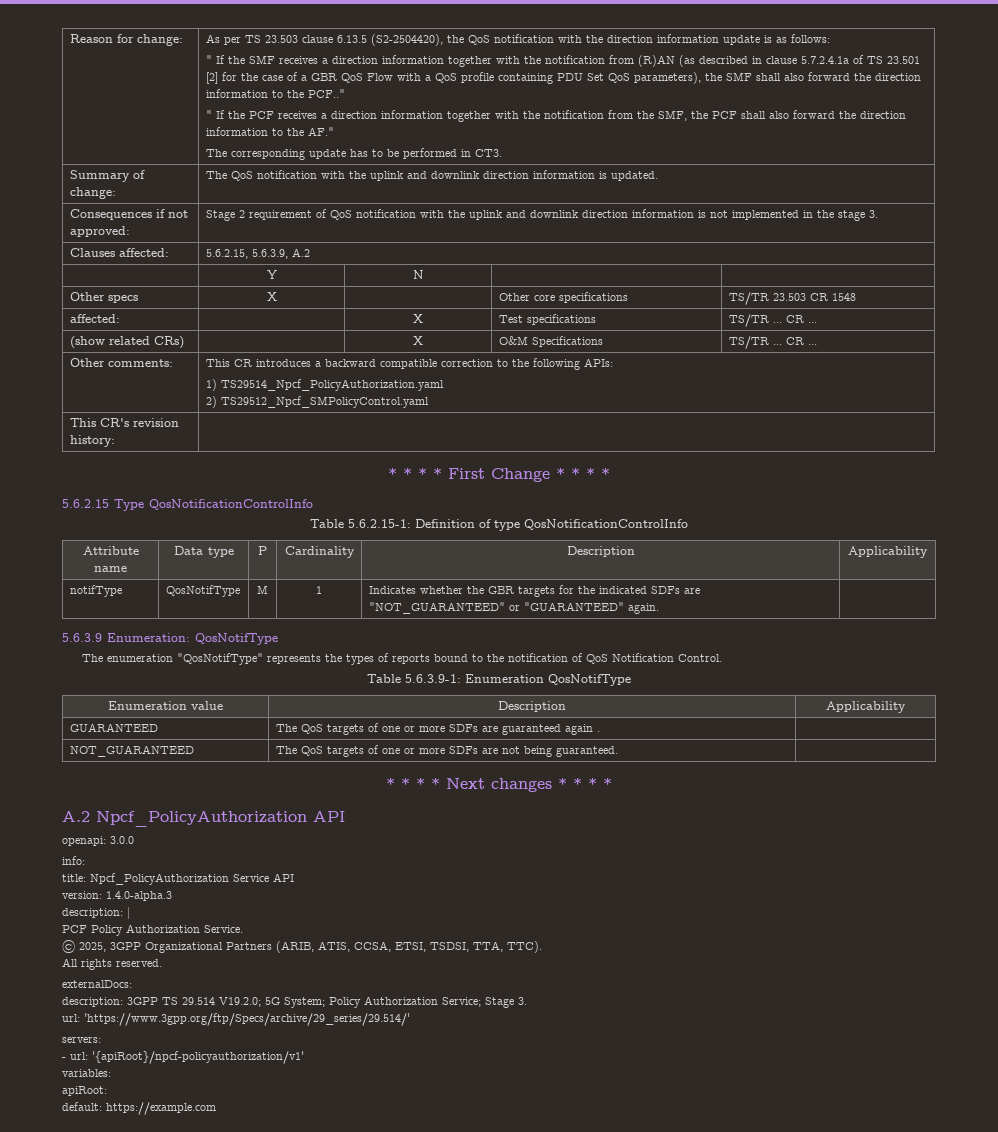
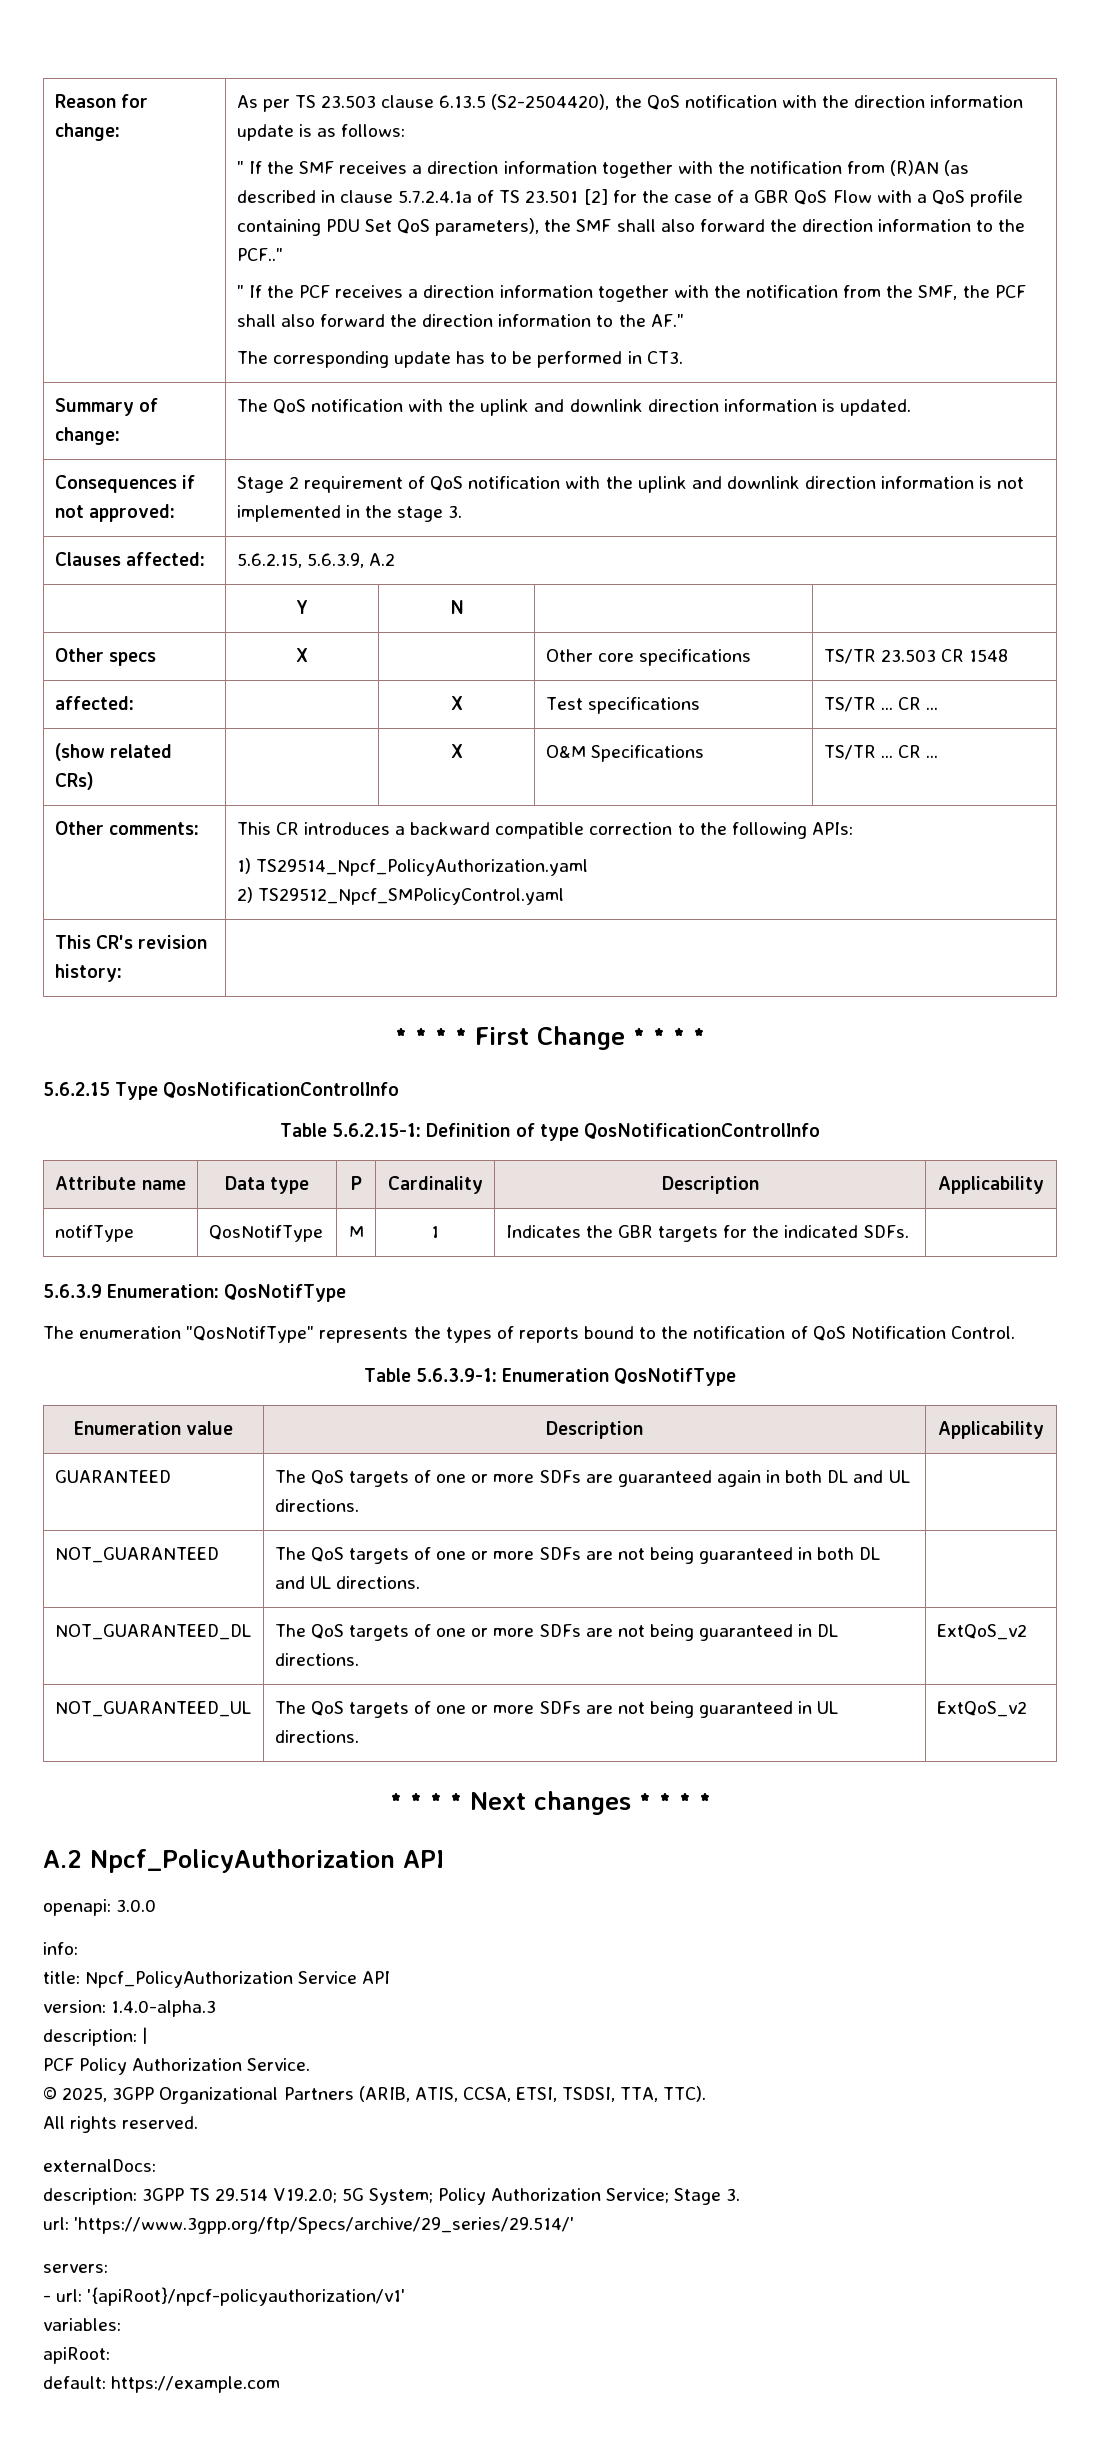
[419,586,463,594] whether -> (581, 1231) none
[650,586,700,594] [368,602,659,614] SDFs are "NOT_GUARANTEED" or "GUARANTEED" again. -> [863,1225,909,1238] SDFs.
[596,731,600,732] . -> [766,1470,910,1483] [274,1499,359,1512] in both DL and UL directions.
[555,746,618,757] guaranteed. | -> [699,1547,881,1564] [274,1576,420,1589] [54,1624,251,1640] [274,1624,839,1641] [274,1653,359,1666] [936,1624,1027,1640] [54,1701,251,1717] [274,1701,839,1718] [274,1730,359,1743] [936,1701,1027,1717] guaranteed in both DL and UL directions. | // NOT_GUARANTEED_DL | The QoS targets of one or more SDFs are not being guaranteed in DL directions. | ExtQoS_v2 // NOT_GUARANTEED_UL | The QoS targets of one or more SDFs are not being guaranteed in UL directions. | ExtQoS_v2

